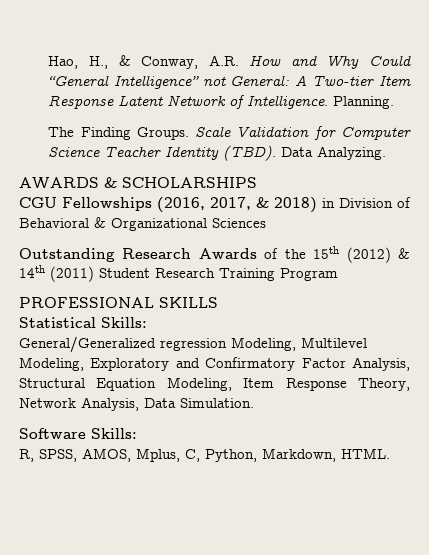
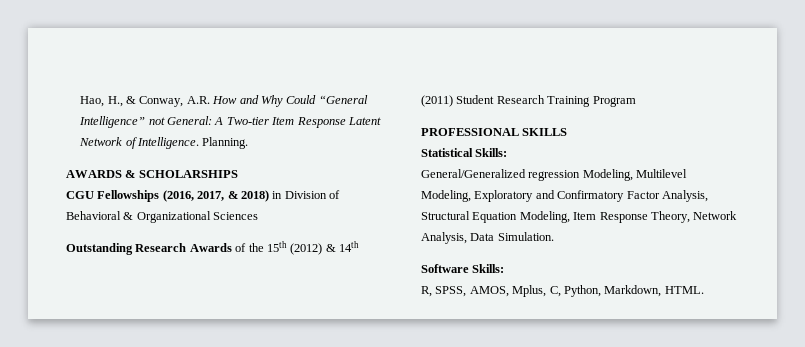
[48,126,411,140] [48,145,387,161] // The Finding Groups. Scale Validation for Computer Science Teacher Identity (TBD). Data Analyzing. -> (249, 143) none

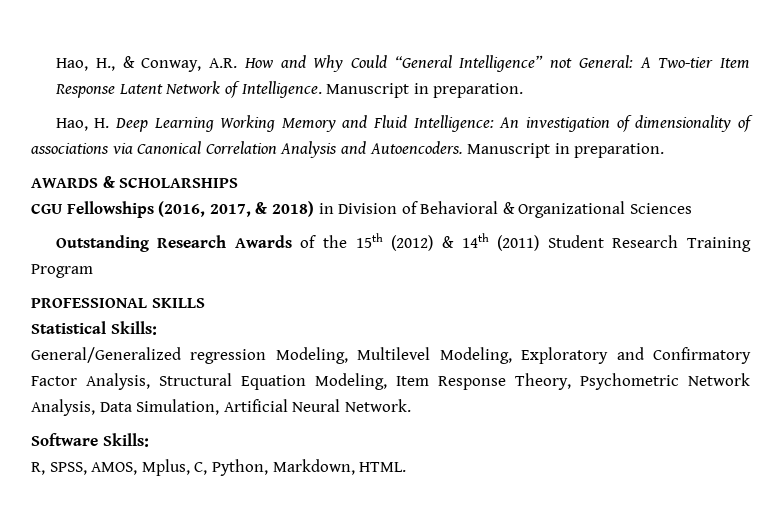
[202,137,249,149] Planning. -> [326,83,524,98] [55,115,753,132] [31,141,665,158] Manuscript in preparation. // Hao, H. Deep Learning Working Memory and Fluid Intelligence: An investigation of dimensionality of associations via Canonical Correlation Analysis and Autoencoders. Manuscript in preparation.
(690, 217) none -> [580,373,679,390] Psychometric
[497,232,554,241] Simulation. -> [136,399,411,415] Simulation, Artificial Neural Network.

